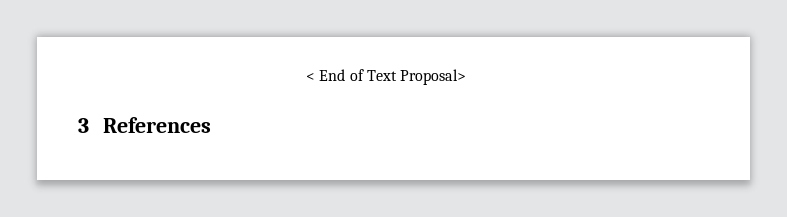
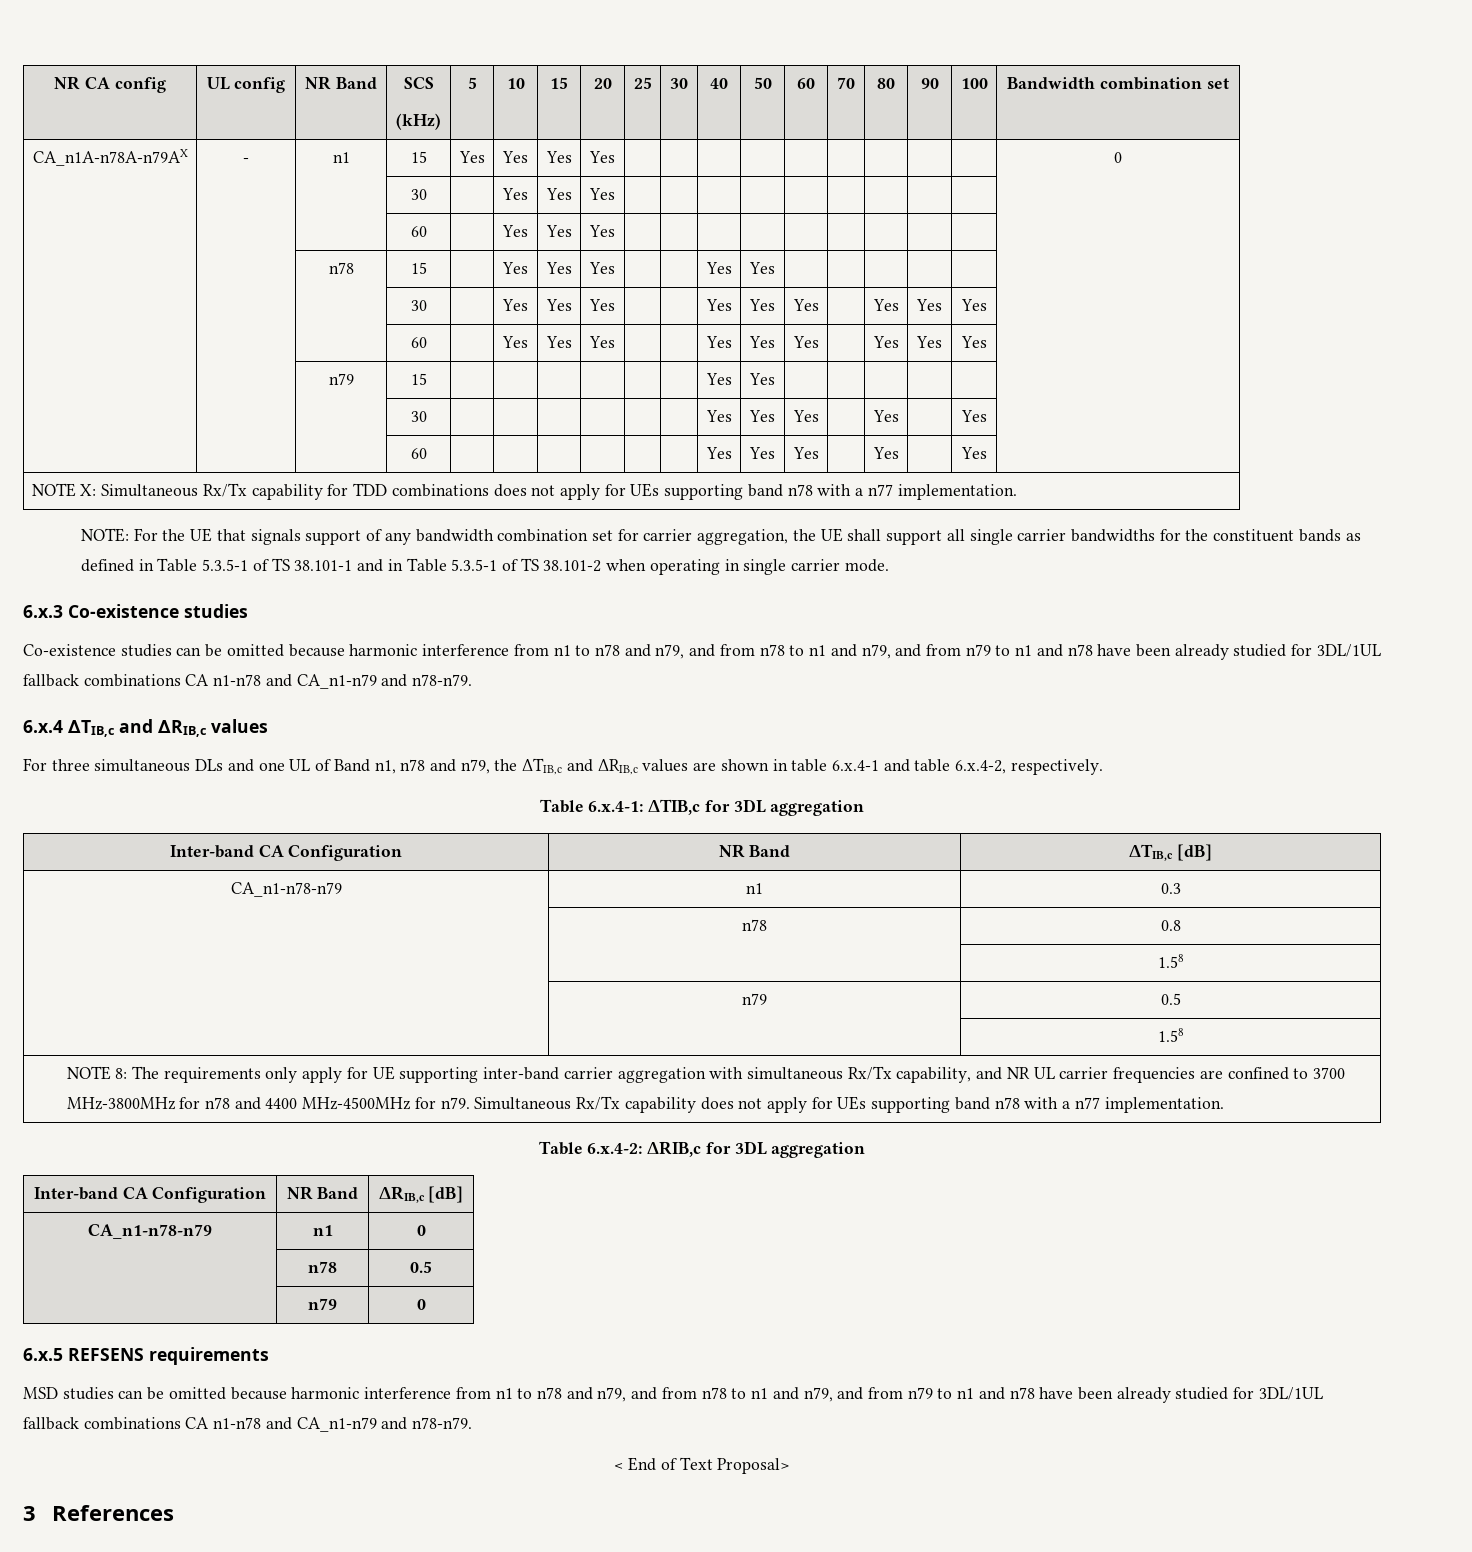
(306, 77) none -> [54,76,166,93] [206,77,286,93] [305,76,377,90] [403,77,434,89] [396,113,441,130] [467,77,477,89] [506,78,525,89] [550,77,568,89] [593,78,612,89] [633,77,652,89] [670,78,688,89] [710,78,728,89] [753,77,772,89] [797,78,815,89] [837,77,855,89] [877,78,895,89] [920,78,939,89] [960,78,988,89] [1007,77,1229,90] [32,149,188,166] [243,158,249,163] [332,152,350,163] [410,151,427,163] [458,151,485,163] [502,151,528,163] [545,151,572,163] [589,151,615,163] [1114,152,1122,163] [410,189,427,200] [502,188,528,200] [545,188,572,200] [589,188,615,200] [410,226,427,237] [502,225,528,237] [545,225,572,237] [589,225,615,237] [328,262,354,274] [410,262,427,274] [502,262,528,274] [545,262,572,274] [589,262,615,274] [705,262,732,274] [749,262,775,274] [410,300,427,311] [502,299,528,311] [545,299,572,311] [589,299,615,311] [705,299,732,311] [749,299,775,311] [792,299,819,311] [872,299,899,311] [916,299,942,311] [960,299,987,311] [410,337,427,348] [502,336,528,348] [545,336,572,348] [589,336,615,348] [705,336,732,348] [749,336,775,348] [792,336,819,348] [872,336,899,348] [916,336,942,348] [960,336,987,348] [328,373,354,385] [410,373,427,385] [705,373,732,385] [749,373,775,385] [410,411,427,422] [705,410,732,422] [749,410,775,422] [792,410,819,422] [872,410,899,422] [960,410,987,422] [410,448,427,459] [705,447,732,459] [749,447,775,459] [792,447,819,459] [872,447,899,459] [960,447,987,459] [31,483,1017,500] [81,528,1361,545] [81,558,889,575] [23,604,248,618] [23,644,1381,660] [23,674,473,689] [23,719,268,737] [23,758,1103,775] [539,799,865,816] [169,845,403,861] [718,844,791,858] [1129,844,1212,861] [230,882,342,897] [746,883,763,894] [1160,883,1181,894] [742,919,767,931] [1160,920,1181,931] [1157,954,1184,968] [742,993,767,1005] [1160,993,1181,1005] [1157,1028,1184,1042] [66,1066,1345,1083] [66,1096,1224,1113] [538,1141,866,1158] [33,1187,267,1203] [286,1186,359,1200] [378,1186,464,1203] [88,1224,212,1239] [312,1225,333,1236] [416,1225,426,1236] [308,1261,337,1273] [410,1261,432,1273] [308,1298,337,1310] [416,1299,426,1310] [23,1347,269,1365] [23,1387,1323,1403] [23,1417,473,1432] NR CA config | UL config | NR Band | SCS // (kHz) | 5 | 10 | 15 | 20 | 25 | 30 | 40 | 50 | 60 | 70 | 80 | 90 | 100 | Bandwidth combination set // CA_n1A-n78A-n79AX | - | n1 | 15 | Yes | Yes | Yes | Yes | | | | | | | | | | 0 // | | | 30 | | Yes | Yes | Yes | | | | | | | | | | // | | | 60 | | Yes | Yes | Yes | | | | | | | | | | // | | n78 | 15 | | Yes | Yes | Yes | | | Yes | Yes | | | | | | // | | | 30 | | Yes | Yes | Yes | | | Yes | Yes | Yes | | Yes | Yes | Yes | // | | | 60 | | Yes | Yes | Yes | | | Yes | Yes | Yes | | Yes | Yes | Yes | // | | n79 | 15 | | | | | | | Yes | Yes | | | | | | // | | | 30 | | | | | | | Yes | Yes | Yes | | Yes | | Yes | // | | | 60 | | | | | | | Yes | Yes | Yes | | Yes | | Yes | // NOTE X: Simultaneous Rx/Tx capability for TDD combinations does not apply for UEs supporting band n78 with a n77 implementation. // NOTE: For the UE that signals support of any bandwidth combination set for carrier aggregation, the UE shall support all single carrier bandwidths for the constituent bands as defined in Table 5.3.5-1 of TS 38.101-1 and in Table 5.3.5-1 of TS 38.101-2 when operating in single carrier mode. // 6.x.3 Co-existence studies // Co-existence studies can be omitted because harmonic interference from n1 to n78 and n79, and from n78 to n1 and n79, and from n79 to n1 and n78 have been already studied for 3DL/1UL fallback combinations CA n1-n78 and CA_n1-n79 and n78-n79. // 6.x.4 ∆TIB,c and ∆RIB,c values // For three simultaneous DLs and one UL of Band n1, n78 and n79, the ΔTIB,c and ΔRIB,c values are shown in table 6.x.4-1 and table 6.x.4-2, respectively. // Table 6.x.4-1: ΔTIB,c for 3DL aggregation // Inter-band CA Configuration | NR Band | ΔTIB,c [dB] // CA_n1-n78-n79 | n1 | 0.3 // | n78 | 0.8 // | | 1.58 // | n79 | 0.5 // | | 1.58 // NOTE 8: The requirements only apply for UE supporting inter-band carrier aggregation with simultaneous Rx/Tx capability, and NR UL carrier frequencies are confined to 3700 MHz-3800MHz for n78 and 4400 MHz-4500MHz for n79. Simultaneous Rx/Tx capability does not apply for UEs supporting band n78 with a n77 implementation. // Table 6.x.4-2: ΔRIB,c for 3DL aggregation // Inter-band CA Configuration | NR Band | ΔRIB,c [dB] // CA_n1-n78-n79 | n1 | 0 // | n78 | 0.5 // | n79 | 0 // 6.x.5 REFSENS requirements // MSD studies can be omitted because harmonic interference from n1 to n78 and n79, and from n78 to n1 and n79, and from n79 to n1 and n78 have been already studied for 3DL/1UL fallback combinations CA n1-n78 and CA_n1-n79 and n78-n79. //

